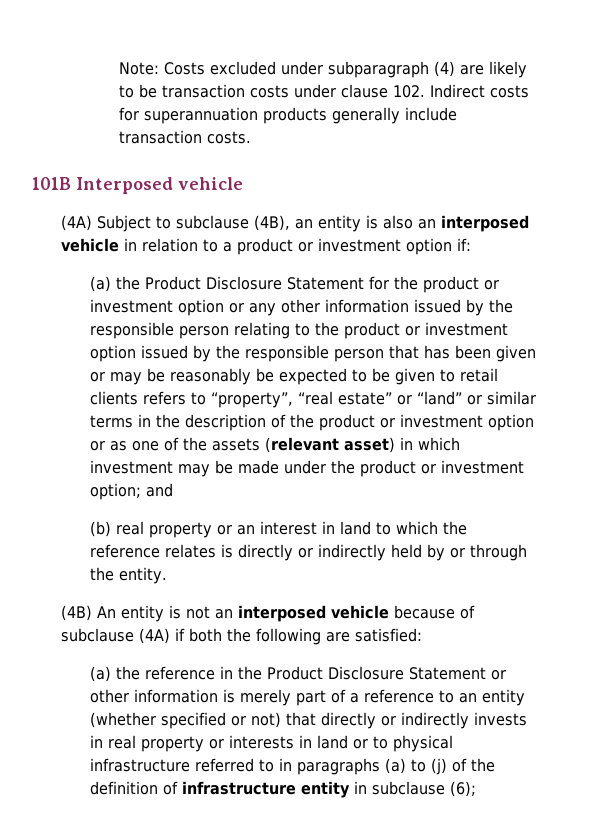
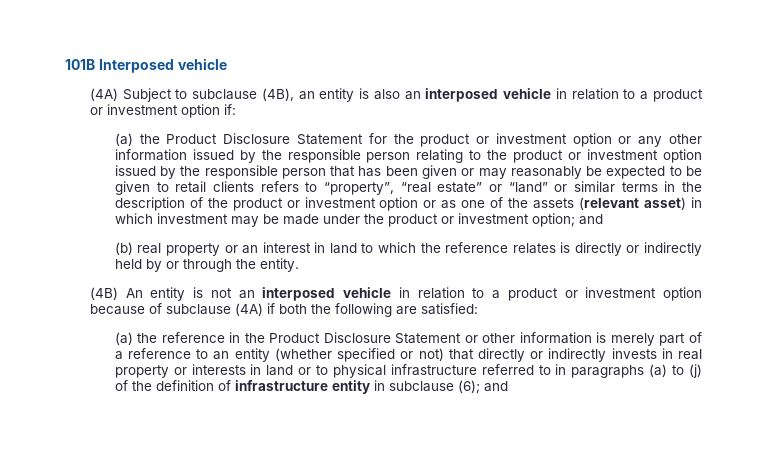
[119,61,528,78] [119,84,530,98] [119,107,458,124] [119,130,252,144] Note: Costs excluded under subparagraph (4) are likely to be transaction costs under clause 102. Indirect costs for superannuation products generally include transaction costs. // -> (65, 64) none
[147,368,166,382] be -> (507, 173) none
(390, 612) none -> [398,287,703,301] in relation to a product or investment option
(477, 789) none -> [483,381,508,392] and

